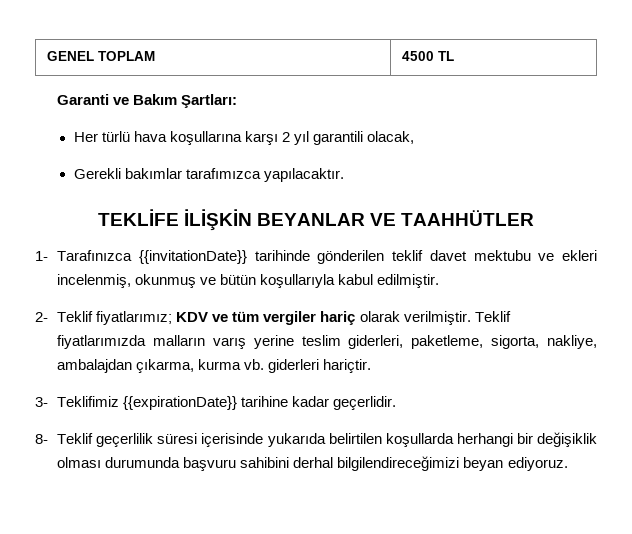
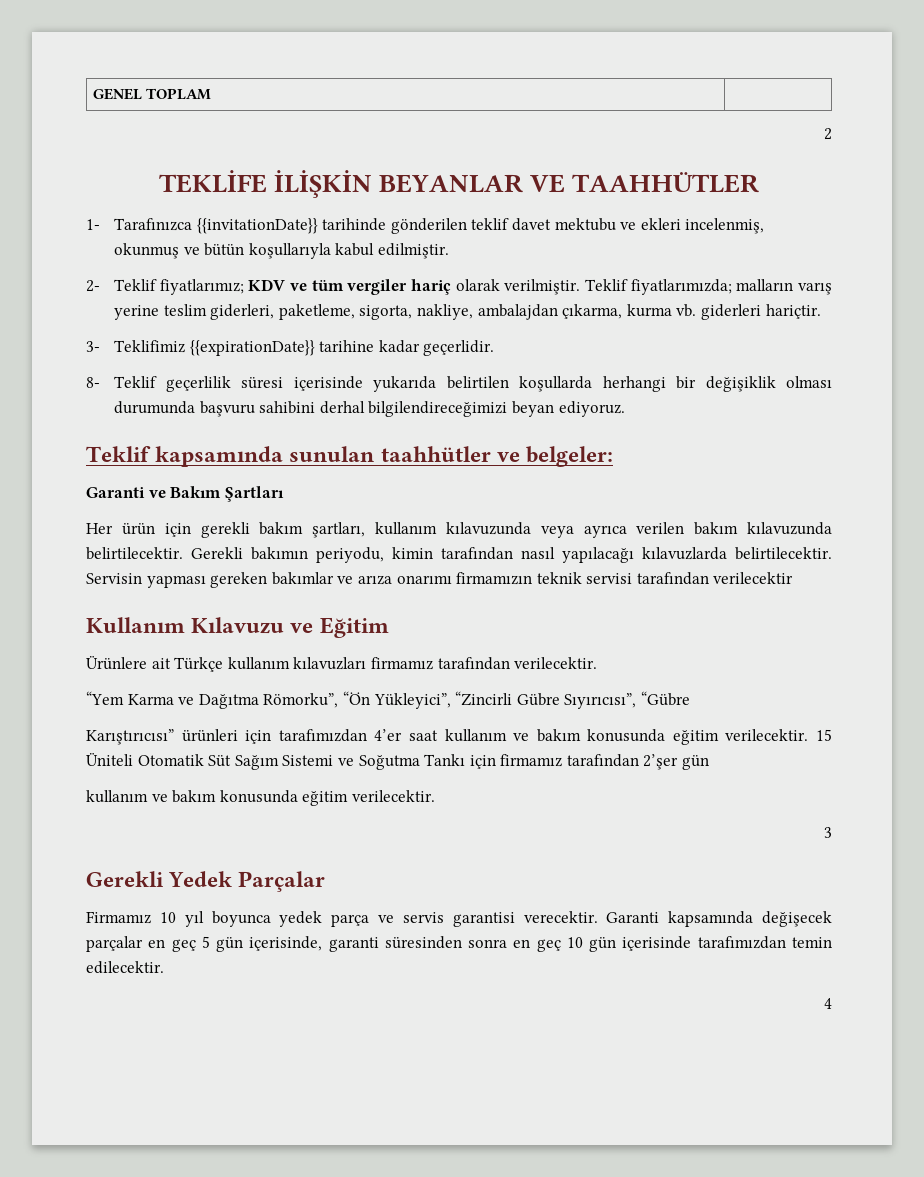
[401,51,454,61] [57,94,238,108] [73,131,415,145] [73,168,344,182] 4500 TL // Garanti ve Bakım Şartları: // Her türlü hava koşullarına karşı 2 yıl garantili olacak, // Gerekli bakımlar tarafımızca yapılacaktır. -> [824,128,832,140] // 2
[57,335,147,349] fiyatlarımızda -> [630,279,732,295] fiyatlarımızda;
(568, 464) none -> [86,446,614,467] [86,486,284,502] [86,522,832,538] [86,547,832,563] [86,572,794,588] [86,617,389,638] [86,656,598,672] [86,691,690,709] [86,729,832,745] [86,753,710,770] [86,790,435,806] [824,827,832,838] [86,871,326,892] [86,911,832,927] [86,936,832,952] [86,961,164,974] [824,998,832,1009] // Teklif kapsamında sunulan taahhütler ve belgeler: // Garanti ve Bakım Şartları // Her ürün için gerekli bakım şartları, kullanım kılavuzunda veya ayrıca verilen bakım kılavuzunda belirtilecektir. Gerekli bakımın periyodu, kimin tarafından nasıl yapılacağı kılavuzlarda belirtilecektir. Servisin yapması gereken bakımlar ve arıza onarımı firmamızın teknik servisi tarafından verilecektir // Kullanım Kılavuzu ve Eğitim // Ürünlere ait Türkçe kullanım kılavuzları firmamız tarafından verilecektir. // “Yem Karma ve Dağıtma Römorku”, “Ön Yükleyici”, “Zincirli Gübre Sıyırıcısı”, “Gübre // Karıştırıcısı” ürünleri için tarafımızdan 4’er saat kullanım ve bakım konusunda eğitim verilecektir. 15 Üniteli Otomatik Süt Sağım Sistemi ve Soğutma Tankı için firmamız tarafından 2’şer gün // kullanım ve bakım konusunda eğitim verilecektir. // 3 // Gerekli Yedek Parçalar // Firmamız 10 yıl boyunca yedek parça ve servis garantisi verecektir. Garanti kapsamında değişecek parçalar en geç 5 gün içerisinde, garanti süresinden sonra en geç 10 gün içerisinde tarafımızdan temin edilecektir. // 4

